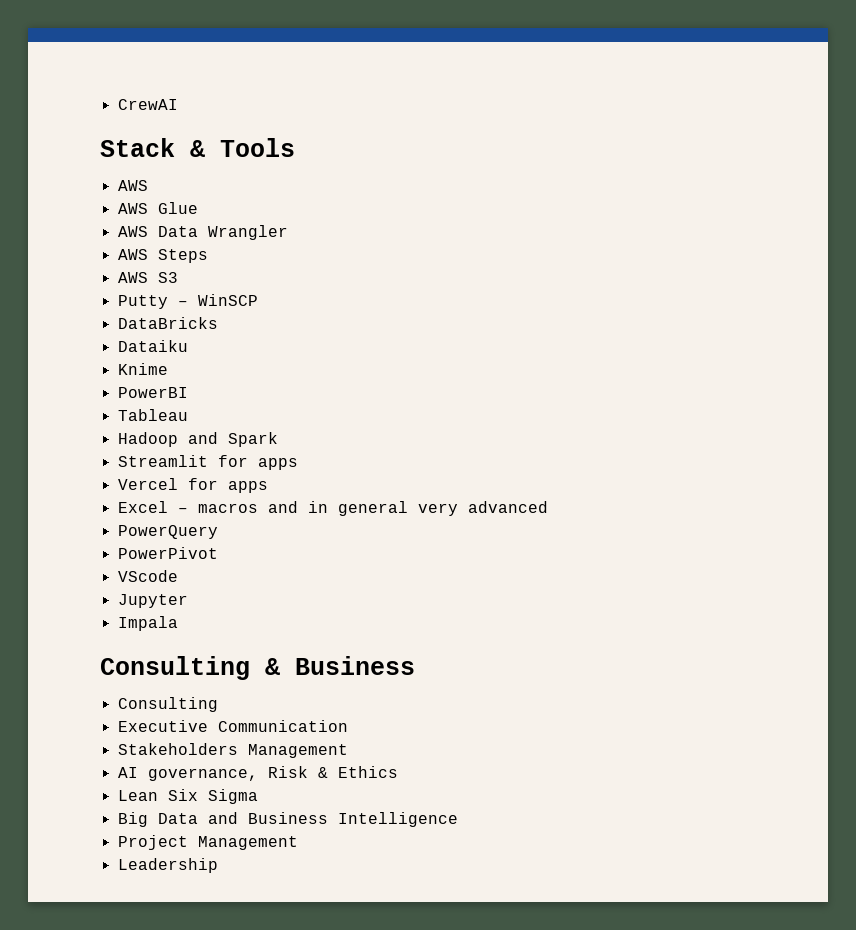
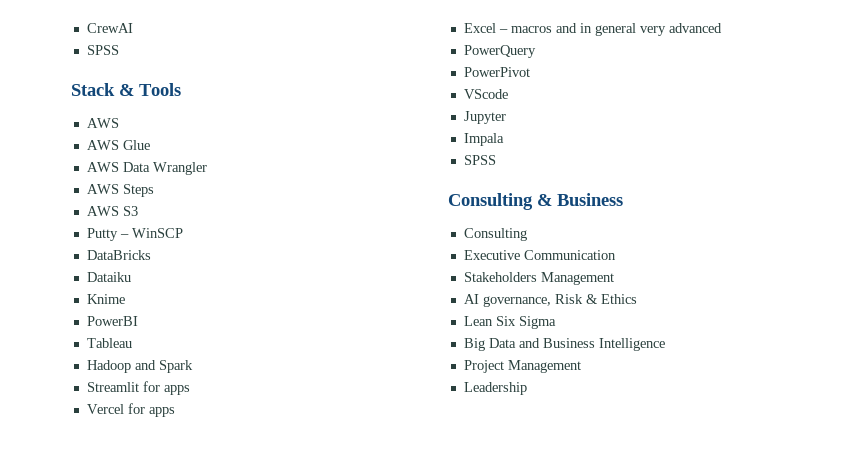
(178, 104) none -> [86,45,119,55] // SPSS
(178, 623) none -> [463,155,496,165] // SPSS

